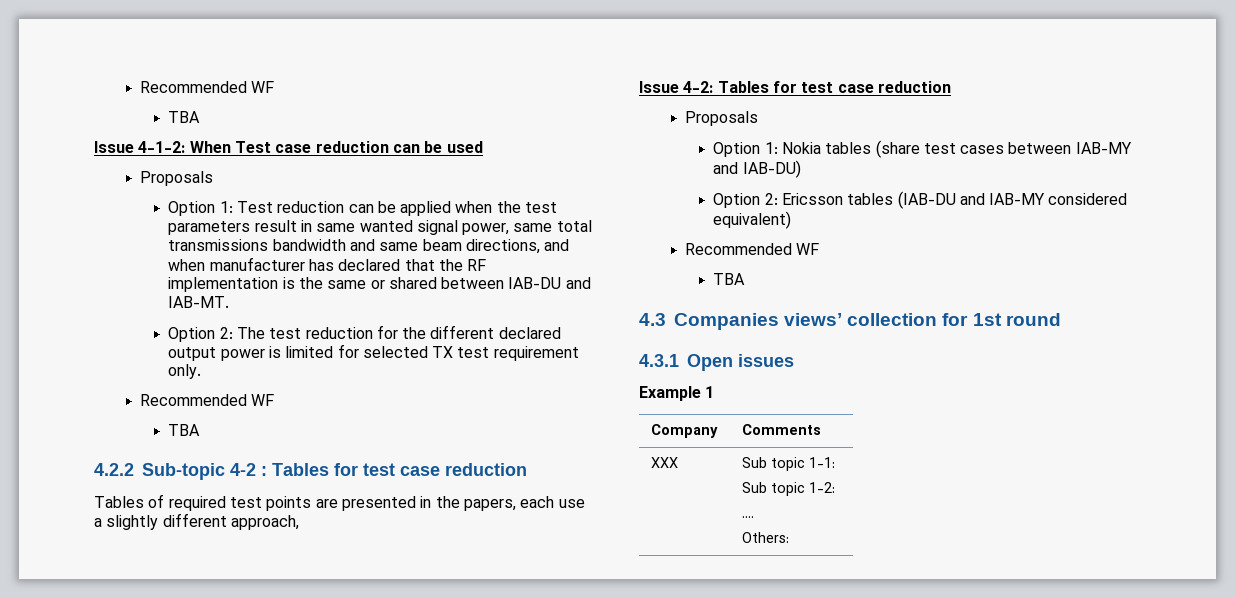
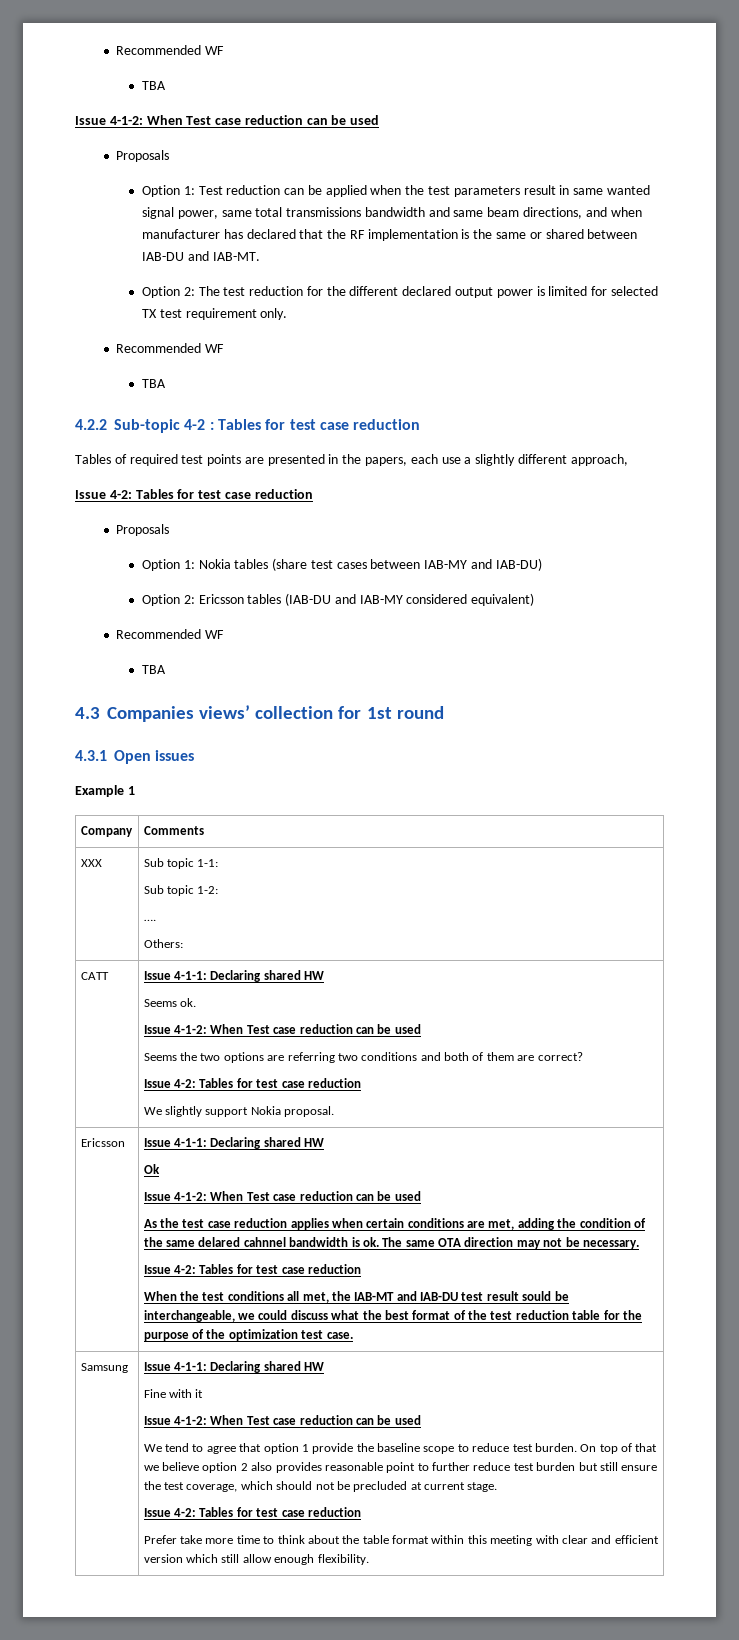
(790, 537) none -> [80,972,109,980] [143,970,325,982] [143,998,197,1007] [143,1024,421,1034] [143,1052,583,1063] [143,1078,361,1088] [143,1106,335,1117] [80,1138,125,1147] [143,1137,325,1149] [143,1164,160,1174] [143,1191,421,1201] [143,1218,646,1230] [143,1237,639,1249] [143,1264,361,1274] [143,1291,569,1303] [143,1310,642,1322] [143,1329,353,1341] [80,1363,128,1373] [143,1361,325,1373] [143,1389,204,1398] [143,1415,421,1425] [143,1443,658,1454] [143,1462,658,1473] [143,1481,498,1492] [143,1507,361,1517] [143,1535,659,1546] [143,1554,369,1565] // CATT | Issue 4-1-1: Declaring shared HW // Seems ok. // Issue 4-1-2: When Test case reduction can be used // Seems the two options are referring two conditions and both of them are correct? // Issue 4-2: Tables for test case reduction // We slightly support Nokia proposal. // Ericsson | Issue 4-1-1: Declaring shared HW // Ok // Issue 4-1-2: When Test case reduction can be used // As the test case reduction applies when certain conditions are met, adding the condition of the same delared cahnnel bandwidth is ok. The same OTA direction may not be necessary. // Issue 4-2: Tables for test case reduction // When the test conditions all met, the IAB-MT and IAB-DU test result sould be interchangeable, we could discuss what the best format of the test reduction table for the purpose of the optimization test case. // Samsung | Issue 4-1-1: Declaring shared HW // Fine with it // Issue 4-1-2: When Test case reduction can be used // We tend to agree that option 1 provide the baseline scope to reduce test burden. On top of that we believe option 2 also provides reasonable point to further reduce test burden but still ensure the test coverage, which should not be precluded at current stage. // Issue 4-2: Tables for test case reduction // Prefer take more time to think about the table format within this meeting with clear and efficient version which still allow enough flexibility.

